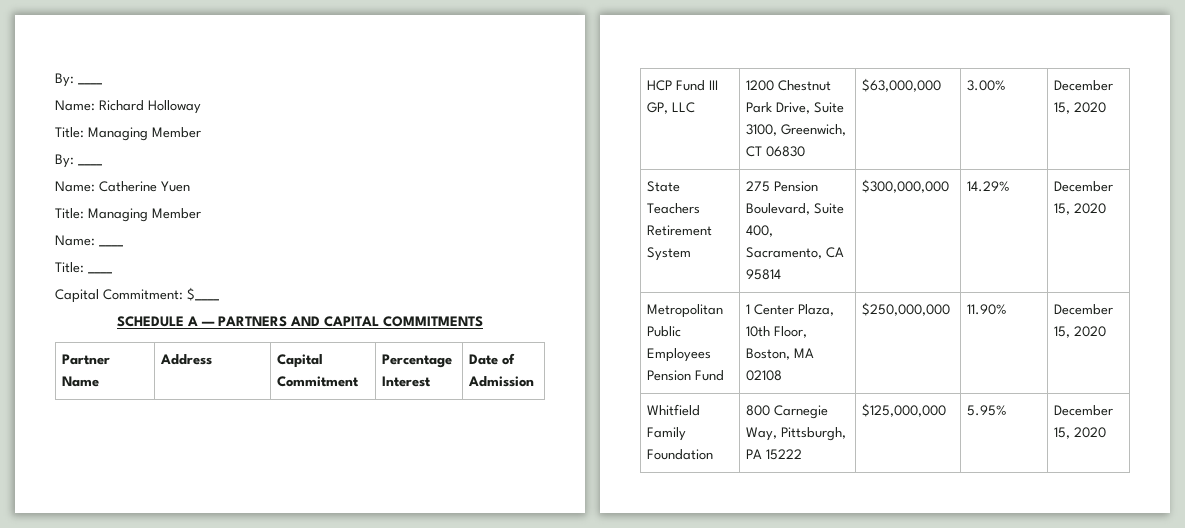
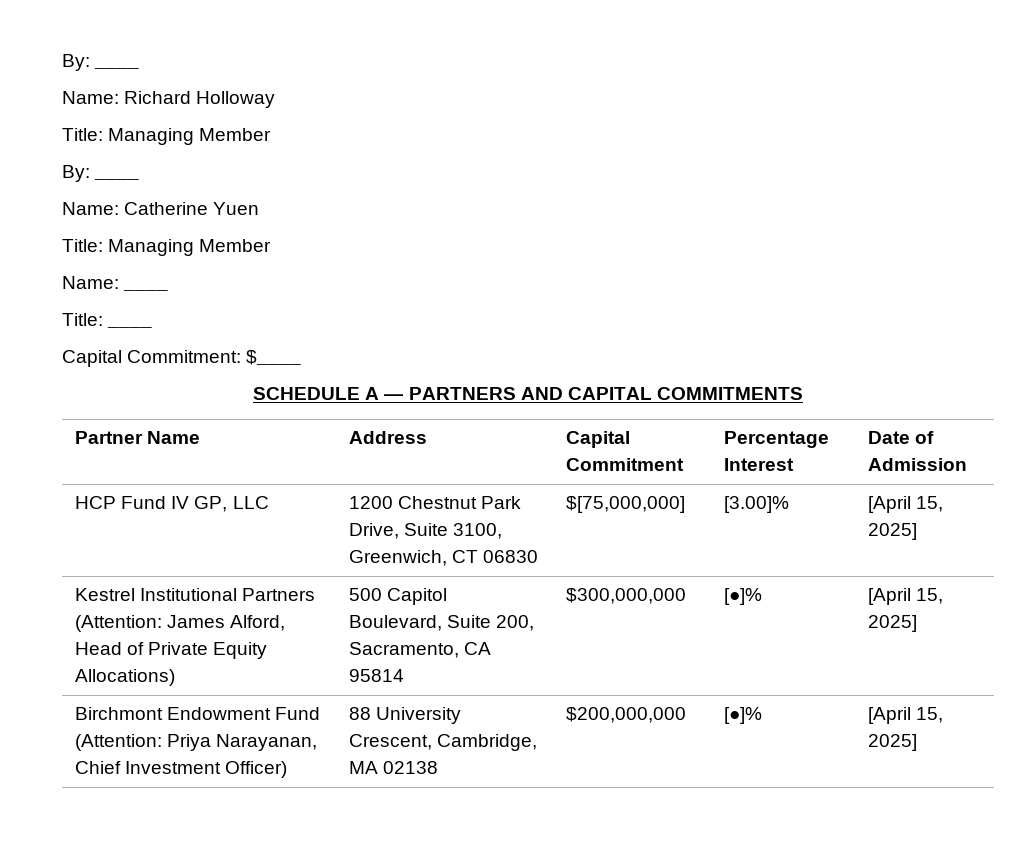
[708,80,718,90] III -> [171,496,190,509] IV
[861,78,941,92] [966,80,1006,91] [1053,80,1113,91] [1053,102,1106,114] [646,181,680,192] [646,203,700,214] [646,225,712,236] [646,247,691,261] [745,181,818,192] $63,000,000 | 3.00% | December 15, 2020 // State Teachers Retirement System | 275 Pension -> [566,496,686,513] [724,496,790,513] [868,496,944,513] [868,523,918,540] [75,588,316,601] [75,615,286,632] [75,642,268,659] [75,669,176,686] [349,588,448,605] $[75,000,000] | [3.00]% | [April 15, 2025] // Kestrel Institutional Partners (Attention: James Alford, Head of Private Equity Allocations) | 500 Capitol
[745,225,773,237] 400, -> [496,615,535,631] 200,
[966,181,1010,192] [1053,181,1113,192] [1053,203,1106,215] [646,304,723,318] [646,326,681,337] [646,348,711,362] [646,370,724,381] [745,304,834,316] [745,326,807,338] [745,348,814,360] [745,370,782,381] [861,302,950,316] [966,304,1007,315] [1053,304,1113,315] [1053,326,1106,338] [646,404,700,416] [646,427,686,441] [646,449,713,460] [745,405,828,419] [745,427,846,441] [745,449,802,460] [861,403,946,417] [966,405,1007,416] [1053,405,1113,416] [1053,427,1106,439] 14.29% | December 15, 2020 // Metropolitan Public Employees Pension Fund | 1 Center Plaza, 10th Floor, Boston, MA 02108 | $250,000,000 | 11.90% | December 15, 2020 // Whitfield Family Foundation | 800 Carnegie Way, Pittsburgh, PA 15222 | $125,000,000 | 5.95% | December 15, 2020 -> [724,588,763,605] [868,588,944,605] [868,615,918,632] [75,707,321,720] [75,734,318,751] [75,761,288,778] [349,707,462,724] [349,734,538,751] [349,761,439,774] [566,707,687,723] [724,707,763,724] [868,707,944,724] [868,734,918,751] [●]% | [April 15, 2025] // Birchmont Endowment Fund (Attention: Priya Narayanan, Chief Investment Officer) | 88 University Crescent, Cambridge, MA 02138 | $200,000,000 | [●]% | [April 15, 2025]

